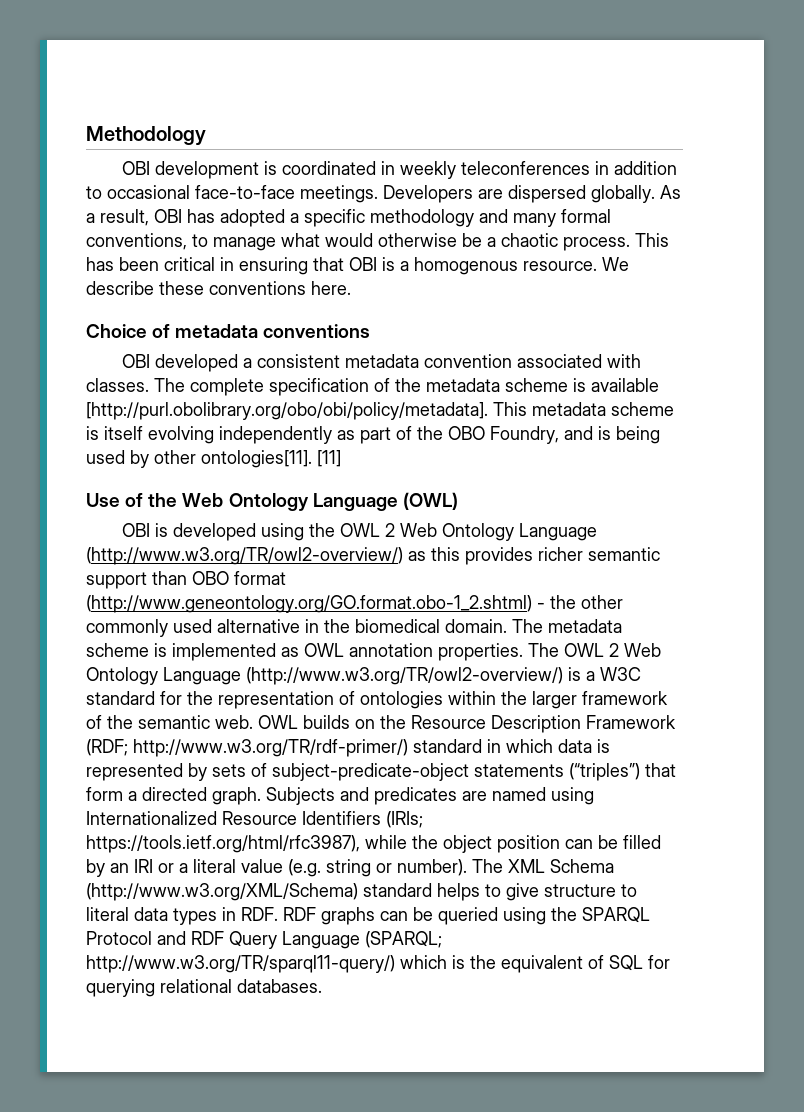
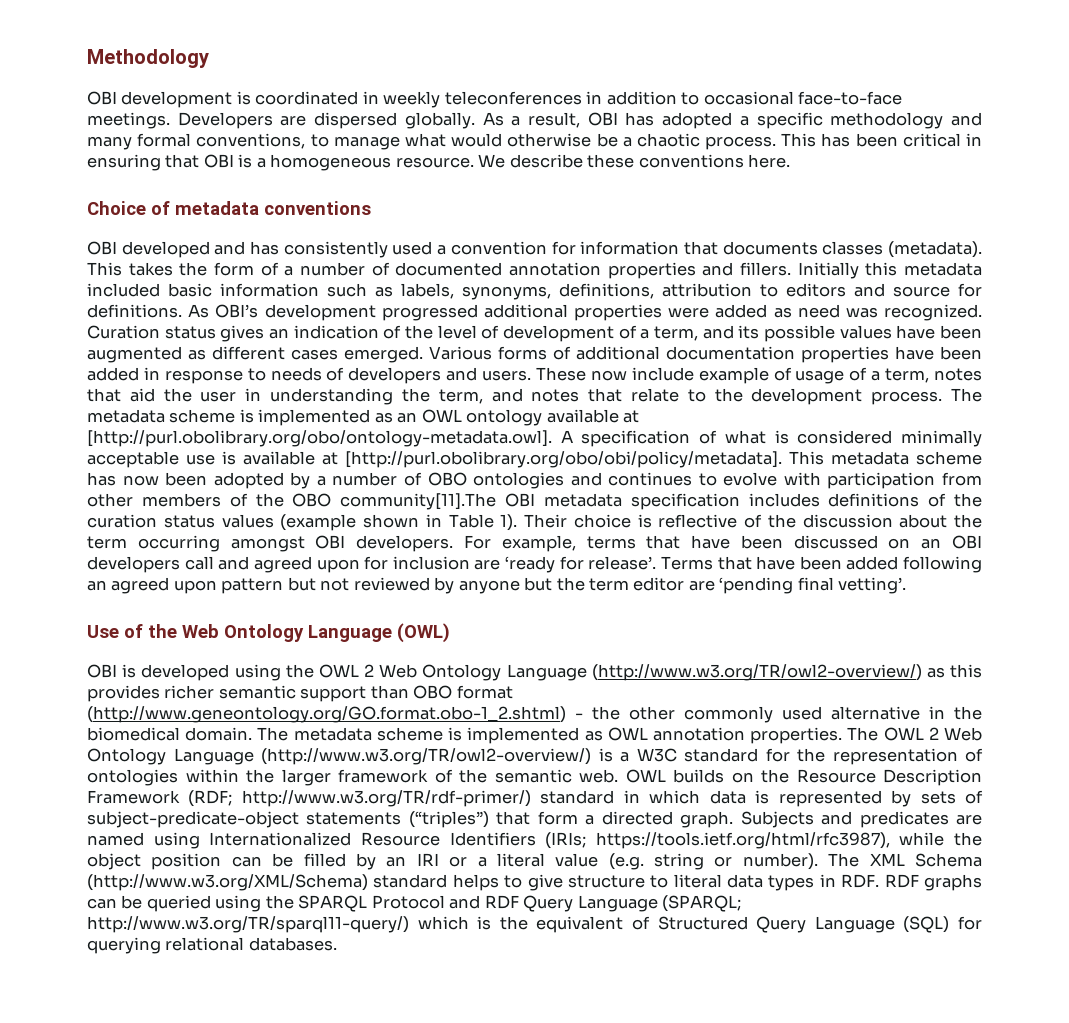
[414,257,518,275] homogenous -> [270,154,392,171] homogeneous
[243,354,642,368] [86,378,659,396] [86,402,674,420] [86,426,660,444] [86,450,341,468] a consistent metadata convention associated with classes. The complete specification of the metadata scheme is available [http://purl.obolibrary.org/obo/obi/policy/metadata]. This metadata scheme is itself evolving independently as part of the OBO Foundry, and is being used by other ontologies[11]. [11] -> [214,241,983,258] [87,262,982,279] [87,283,982,300] [87,304,982,321] [87,325,982,342] [87,346,982,363] [87,367,983,384] [87,388,982,405] [87,409,640,426] [87,430,983,447] [87,451,982,468] [87,472,982,489] [87,493,983,510] [87,514,982,531] [87,535,983,552] [87,556,982,573] [87,577,907,594] and has consistently used a convention for information that documents classes (metadata). This takes the form of a number of documented annotation properties and fillers. Initially this metadata included basic information such as labels, synonyms, definitions, attribution to editors and source for definitions. As OBI’s development progressed additional properties were added as need was recognized. Curation status gives an indication of the level of development of a term, and its possible values have been augmented as different cases emerged. Various forms of additional documentation properties have been added in response to needs of developers and users. These now include example of usage of a term, notes that aid the user in understanding the term, and notes that relate to the development process. The metadata scheme is implemented as an OWL ontology available at [http://purl.obolibrary.org/obo/ontology-metadata.owl]. A specification of what is considered minimally acceptable use is available at [http://purl.obolibrary.org/obo/obi/policy/metadata]. This metadata scheme has now been adopted by a number of OBO ontologies and continues to evolve with participation from other members of the OBO community[11].The OBI metadata specification includes definitions of the curation status values (example shown in Table 1). Their choice is reflective of the discussion about the term occurring amongst OBI developers. For example, terms that have been discussed on an OBI developers call and agreed upon for inclusion are ‘ready for release’. Terms that have been added following an agreed upon pattern but not reviewed by anyone but the term editor are ‘pending final vetting’.
[609,955,643,971] SQL -> [657,916,950,933] Structured Query Language (SQL)

